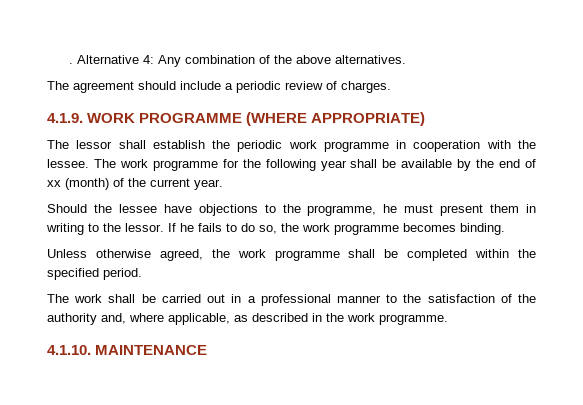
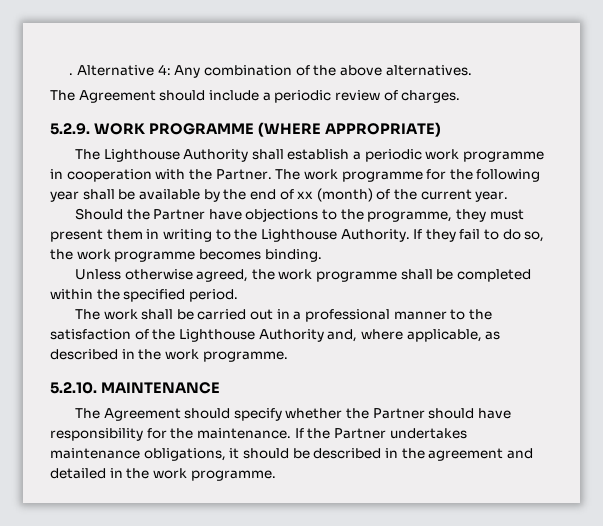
[73,81,134,93] agreement -> [78,90,156,103] Agreement
[47,113,83,123] 4.1.9. -> [50,123,90,135] 5.2.9.
[76,140,113,149] lessor -> [103,149,249,162] Lighthouse Authority
[212,140,231,149] the -> [353,151,362,160] a
[47,159,89,168] lessee. -> [215,169,272,180] Partner.
[118,204,157,213] lessee -> [153,209,206,220] Partner
[383,204,398,213] he -> [456,209,487,222] they
[125,223,222,232] lessor. If he fails -> [260,229,481,242] Lighthouse Authority. If they fail
[47,313,97,325] authority -> [178,329,324,342] Lighthouse Authority
[47,345,91,355] 4.1.10. -> [50,382,97,394] 5.2.10.
(208, 350) none -> [74,408,512,421] [50,428,467,441] [50,448,533,461] [50,468,276,481] // The Agreement should specify whether the Partner should have responsibility for the maintenance. If the Partner undertakes maintenance obligations, it should be described in the agreement and detailed in the work programme.

